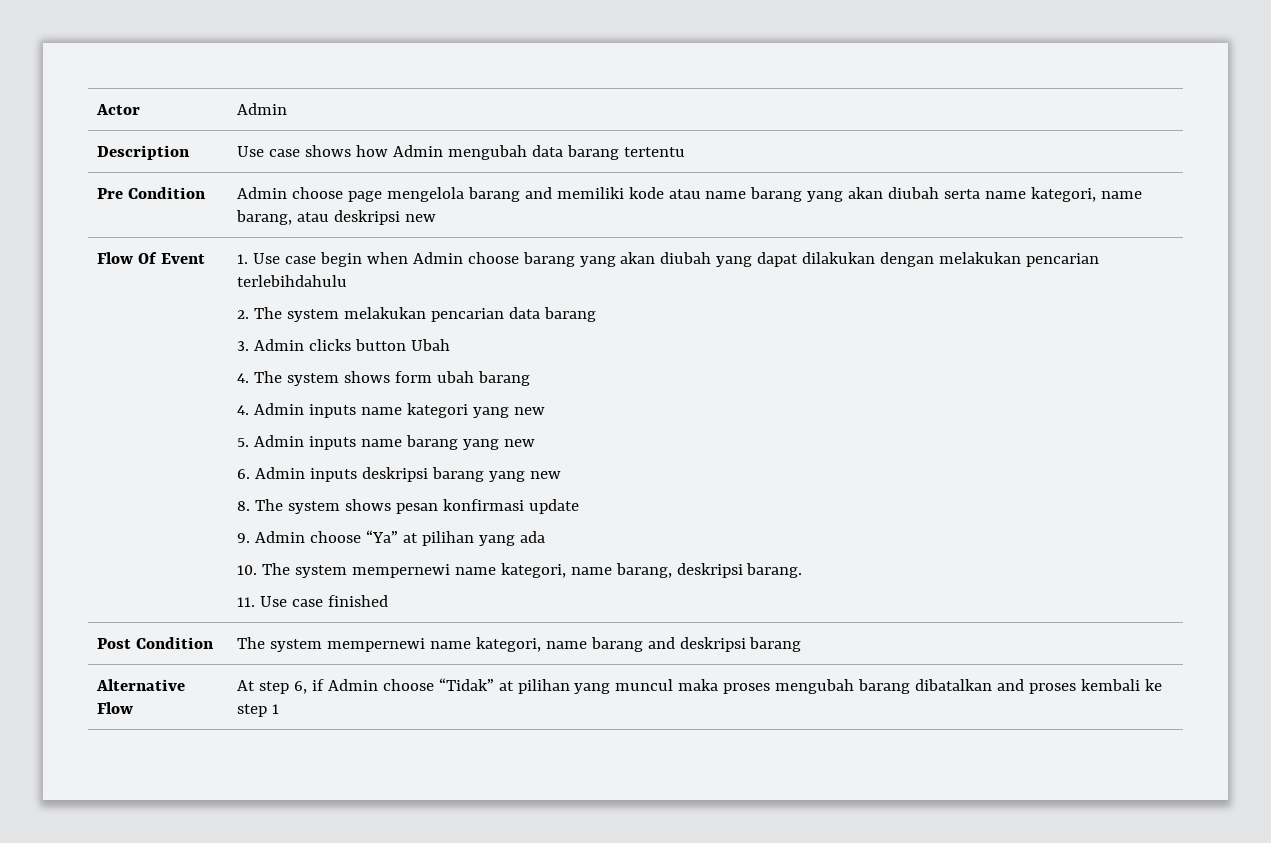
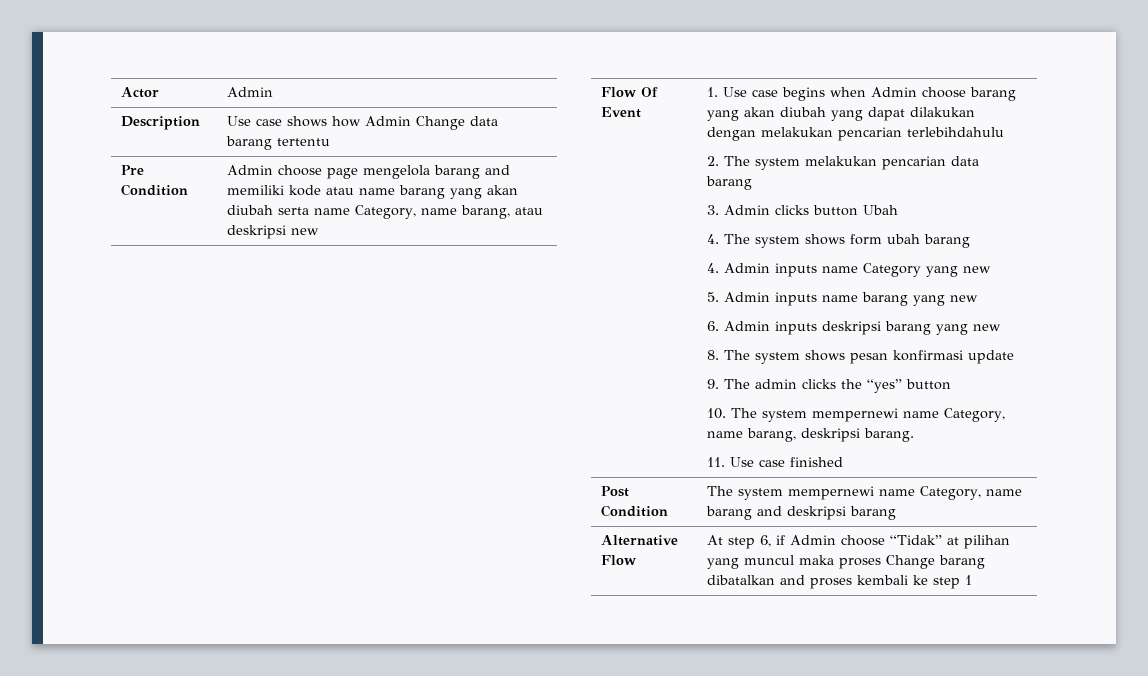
[447,145,527,160] mengubah -> [415,116,465,130] Change
[1031,187,1097,202] kategori, -> [354,205,416,219] Category,
[319,252,362,267] begin -> [781,87,825,101] begins
[406,403,468,418] kategori -> [862,263,921,277] Category
[254,530,545,546] Admin choose “Ya” at pilihan yang ada -> [723,379,951,393] The admin clicks the “yes” button
[500,563,566,578] kategori, -> [943,408,1005,422] Category,
[475,637,541,652] kategori, -> [919,486,981,500] Category,
[775,679,855,694] mengubah -> [885,555,935,569] Change

